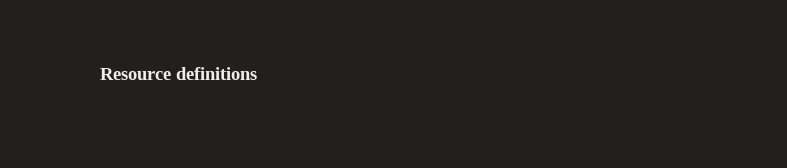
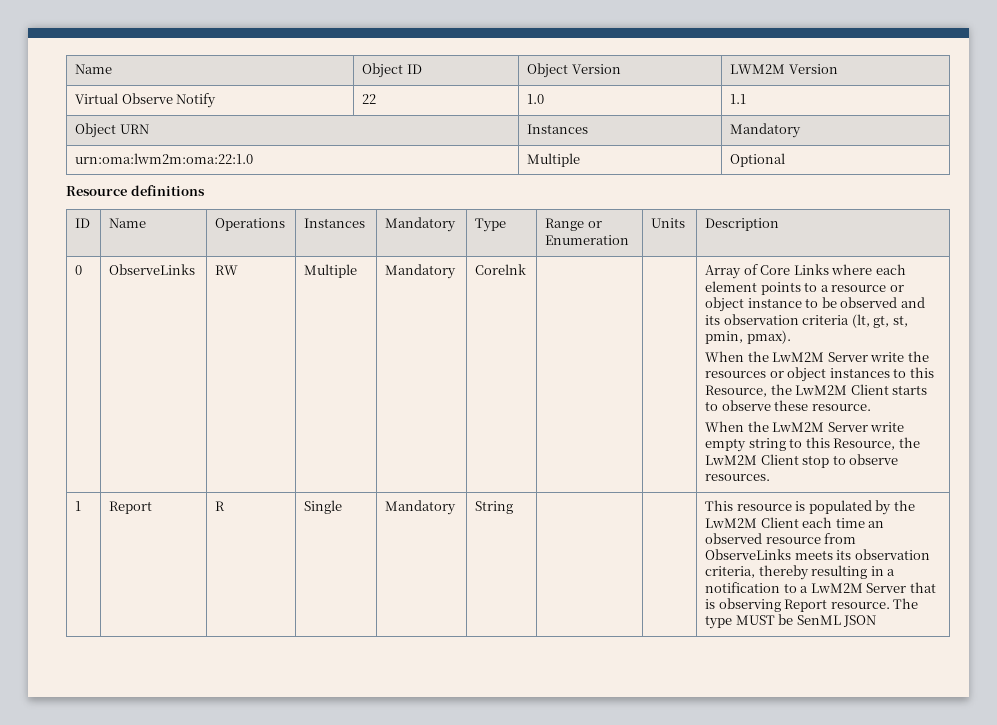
[100,67,257,80] Resource definitions -> [75,64,113,74] [362,63,422,78] [527,63,621,78] [730,64,838,74] [75,93,217,108] [362,94,377,104] [527,94,545,104] [730,94,747,104] [75,123,149,138] [527,124,589,134] [730,123,802,138] [75,153,254,164] [527,153,581,167] [730,153,786,167] [66,185,205,196] [75,218,91,228] [109,218,147,228] [215,218,286,231] [304,218,366,228] [385,217,457,232] [475,218,507,232] [545,218,602,231] [545,235,630,245] [651,218,686,228] [705,218,780,231] [75,265,83,275] [109,264,196,275] [215,265,239,275] [304,264,358,278] [385,264,457,279] [475,264,527,275] [705,264,906,279] [705,281,904,295] [705,297,925,312] [705,314,908,328] [705,330,791,344] [705,351,929,362] [705,367,934,382] [705,384,928,397] [705,400,871,411] [705,421,905,432] [705,437,920,452] [705,454,899,468] [705,474,771,481] [75,501,82,511] [109,501,153,514] [215,501,226,511] [304,500,343,514] [385,500,457,515] [475,501,514,514] [705,500,915,515] [705,517,885,528] [705,533,857,544] [705,549,930,560] [705,565,896,580] [705,582,936,593] [705,598,919,612] [705,614,877,629] Name | Object ID | Object Version | LWM2M Version // Virtual Observe Notify | 22 | 1.0 | 1.1 // Object URN | Instances | Mandatory // urn:oma:lwm2m:oma:22:1.0 | Multiple | Optional // Resource definitions // ID | Name | Operations | Instances | Mandatory | Type | Range or Enumeration | Units | Description // 0 | ObserveLinks | RW | Multiple | Mandatory | Corelnk | | | Array of Core Links where each element points to a resource or object instance to be observed and its observation criteria (lt, gt, st, pmin, pmax). // When the LwM2M Server write the resources or object instances to this Resource, the LwM2M Client starts to observe these resource. // When the LwM2M Server write empty string to this Resource, the LwM2M Client stop to observe resources. // 1 | Report | R | Single | Mandatory | String | | | This resource is populated by the LwM2M Client each time an observed resource from ObserveLinks meets its observation criteria, thereby resulting in a notification to a LwM2M Server that is observing Report resource. The type MUST be SenML JSON

